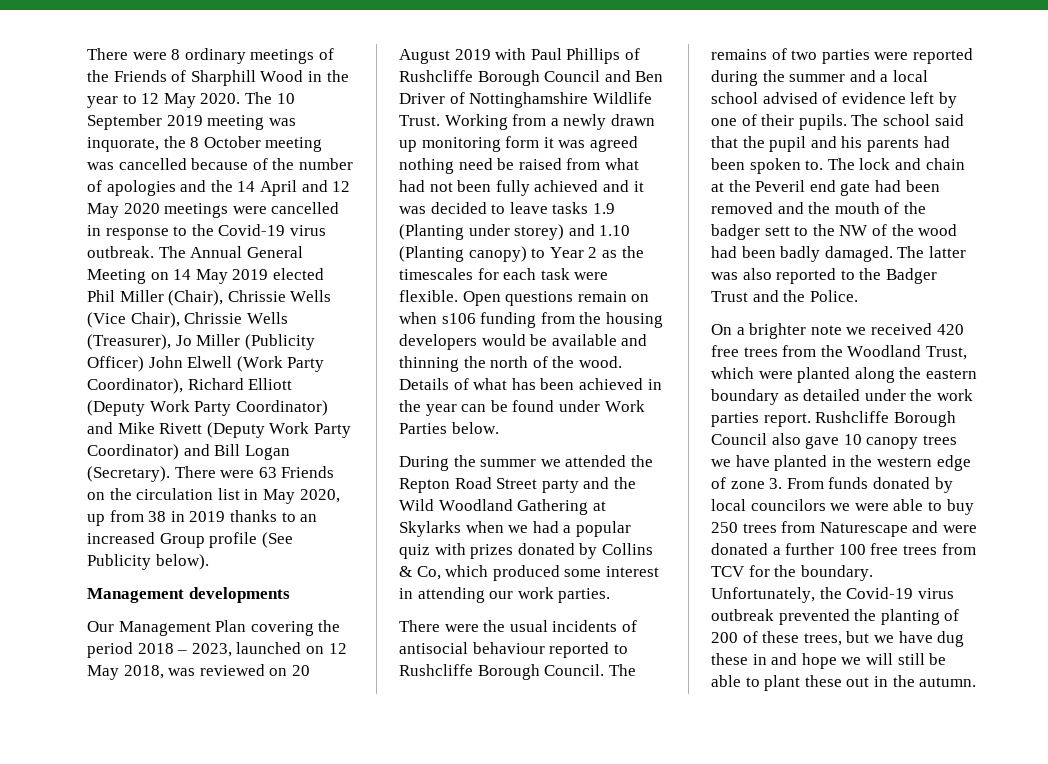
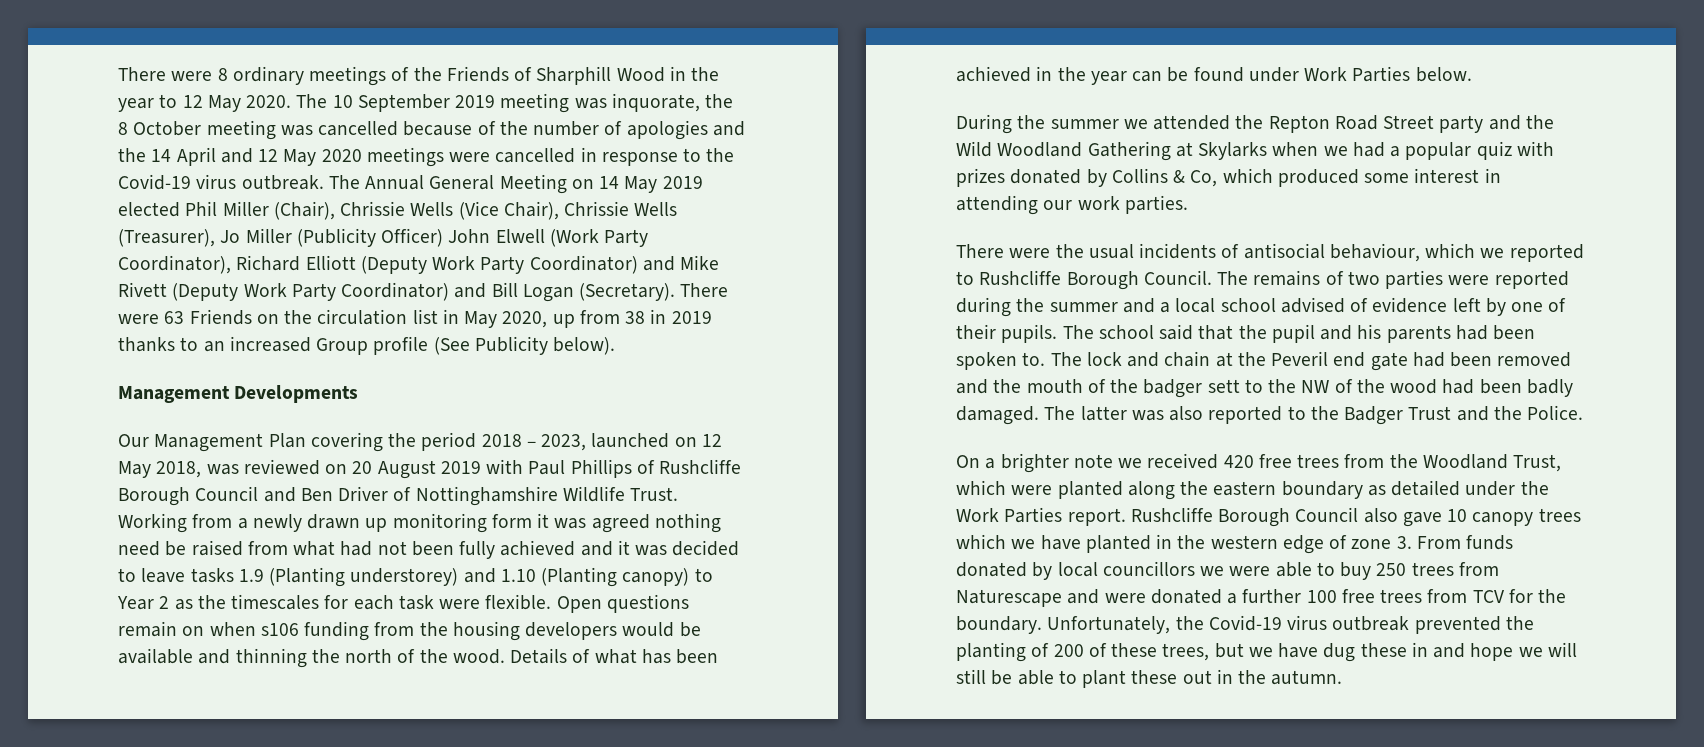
[188,587,290,603] developments -> [234,385,359,403] Developments
[468,224,565,240] under storey) -> [350,568,459,586] understorey)
[472,642,545,654] behaviour -> [1329,243,1505,262] behaviour, which we
[936,389,973,401] [711,412,759,427] work parties -> [956,507,1063,523] Work Parties
(957, 440) none -> [956,534,1006,549] which
[750,499,826,511] councilors -> [1102,561,1195,576] councillors

